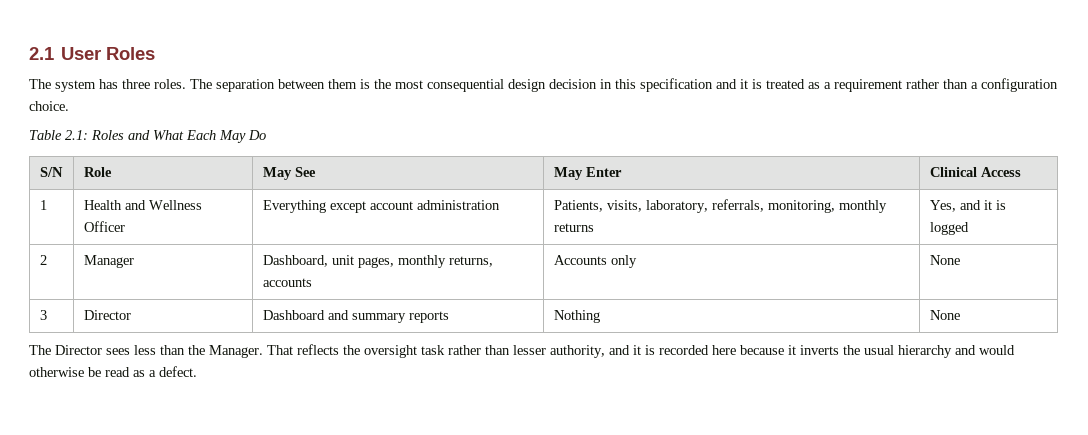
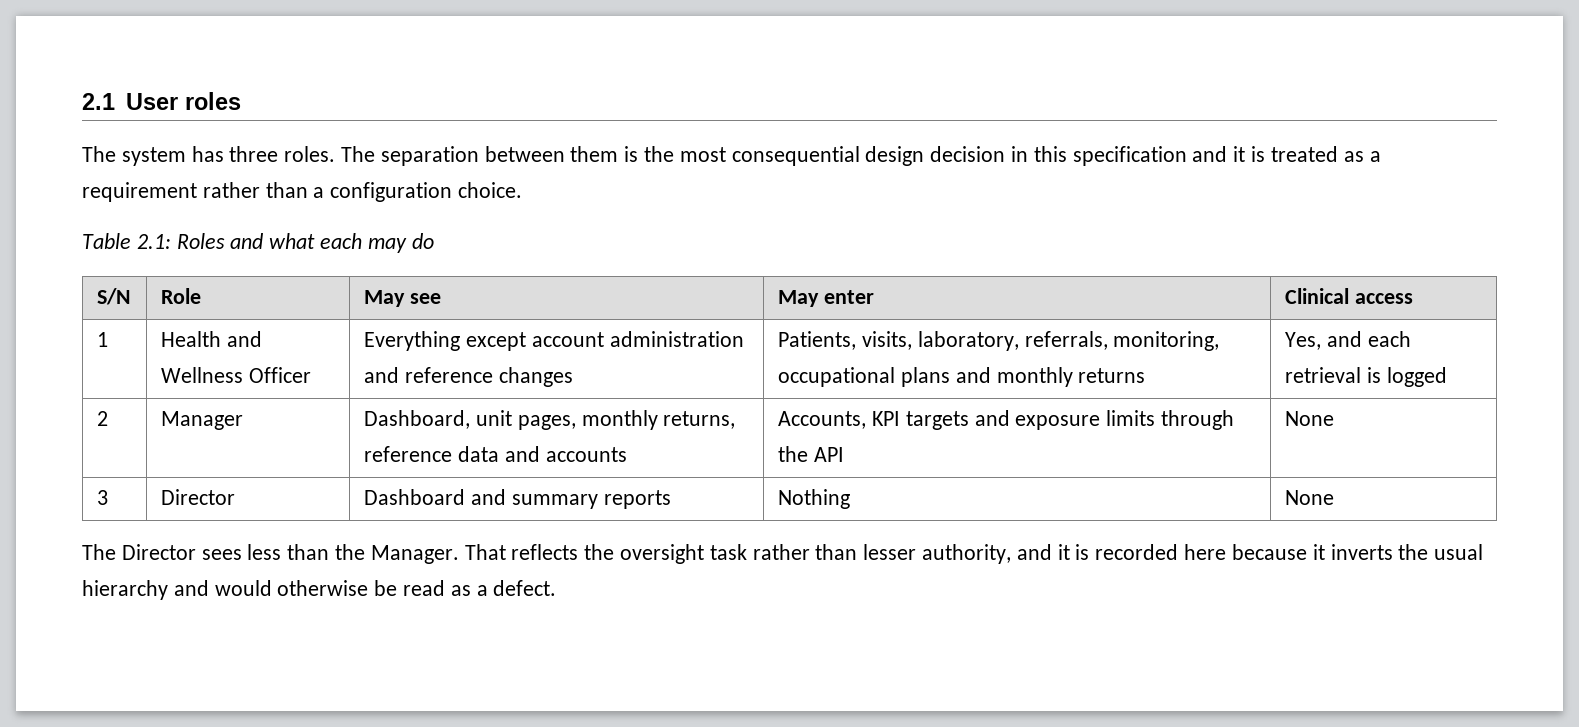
[106,47,156,60] Roles -> [184,92,241,110] roles
[153,130,266,143] What Each May Do -> [269,233,434,253] what each may do
[294,167,316,177] [553,167,622,180] See | May Enter -> [409,293,441,304] [778,290,874,307] see | May enter
[980,167,1021,177] Access -> [1354,293,1413,304] access
(500, 205) none -> [364,367,573,387] and reference changes
(835, 206) none -> [778,367,991,387] occupational plans and
[983,200,992,210] it -> [1367,331,1411,347] [1285,367,1362,383] each retrieval
[262,278,312,287] [553,255,637,268] accounts | Accounts only -> [364,446,627,462] [778,410,1234,430] [778,446,844,462] reference data and accounts | Accounts, KPI targets and exposure limits through the API

